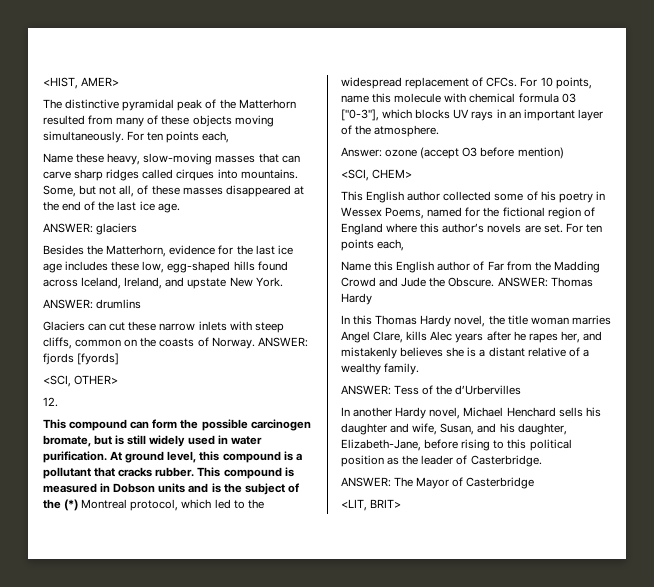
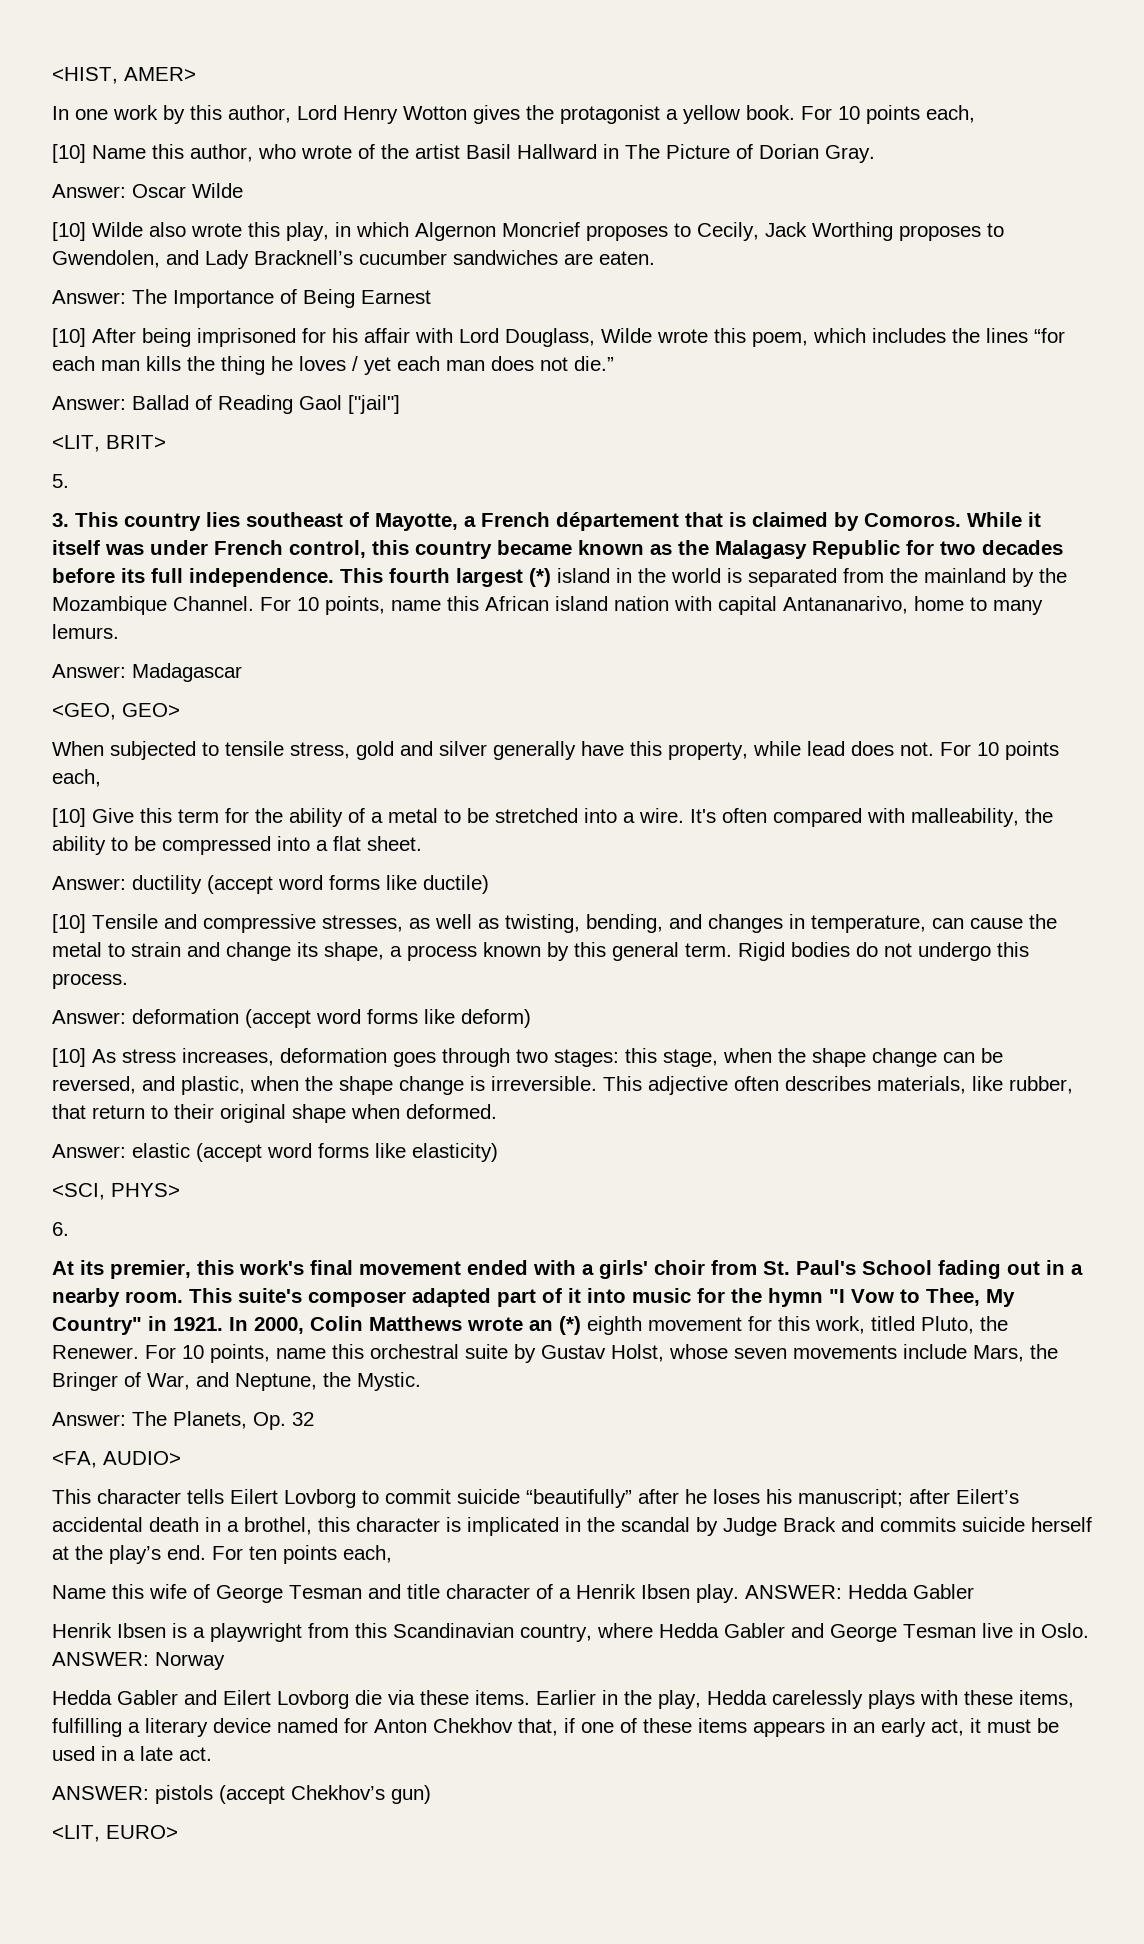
[43,99,296,111] [43,115,274,127] [43,131,230,143] [43,153,300,165] [43,169,298,181] [43,185,304,197] [43,201,180,213] [43,223,138,235] [43,245,293,257] [43,261,288,273] [43,277,283,289] [43,299,142,309] [43,321,284,333] [43,337,308,349] [43,353,120,365] [43,375,119,387] [43,397,58,407] [43,419,311,431] [43,435,262,447] [43,451,302,463] [43,467,294,479] [43,483,299,495] [43,499,264,511] [341,77,592,89] [341,93,576,103] [341,109,603,121] [341,125,440,137] [341,147,564,159] [341,169,413,181] [341,191,605,203] [341,207,595,219] [341,223,563,235] The distinctive pyramidal peak of the Matterhorn resulted from many of these objects moving simultaneously. For ten points each, // Name these heavy, slow-moving masses that can carve sharp ridges called cirques into mountains. Some, but not all, of these masses disappeared at the end of the last ice age. // ANSWER: glaciers // Besides the Matterhorn, evidence for the last ice age includes these low, egg-shaped hills found across Iceland, Ireland, and upstate New York. // ANSWER: drumlins // Glaciers can cut these narrow inlets with steep cliffs, common on the coasts of Norway. ANSWER: fjords [fyords] // <SCI, OTHER> // 12. // This compound can form the possible carcinogen bromate, but is still widely used in water purification. At ground level, this compound is a pollutant that cracks rubber. This compound is measured in Dobson units and is the subject of the (*) Montreal protocol, which led to the widespread replacement of CFCs. For 10 points, name this molecule with chemical formula 03 ["0-3"], which blocks UV rays in an important layer of the atmosphere. // Answer: ozone (accept O3 before mention) // <SCI, CHEM> // This English author collected some of his poetry in Wessex Poems, named for the fictional region of England where this author’s novels are set. -> [52,105,975,124] [52,144,875,163] [52,183,243,198] [52,222,1004,241] [52,250,655,269] [52,289,431,308] [52,328,1065,347] [52,356,614,375] [52,395,400,414] [52,435,166,452] [52,474,69,488] [52,512,1041,531] [52,540,1063,559] [52,568,1067,587] [52,596,1043,615] [52,624,119,639] [52,663,242,682] [52,703,180,720] [52,741,1059,760] [52,769,101,787] [52,808,1053,827] [52,836,422,855] [52,875,489,894] [52,914,1057,933] [52,942,1029,961] [52,973,128,989] [52,1009,531,1028] [52,1048,1003,1067] [52,1076,1073,1095] [52,1104,497,1123] [52,1143,498,1162] [52,1183,180,1200] [52,1222,69,1236] [52,1260,1083,1279] [52,1288,1015,1307] [52,1316,1008,1335] [52,1344,1058,1363] [52,1372,421,1391] [52,1411,314,1430] [52,1451,181,1468] [52,1489,1019,1508] [52,1517,1092,1536] [52,1545,206,1564] In one work by this author, Lord Henry Wotton gives the protagonist a yellow book. For 10 points each, // [10] Name this author, who wrote of the artist Basil Hallward in The Picture of Dorian Gray. // Answer: Oscar Wilde // [10] Wilde also wrote this play, in which Algernon Moncrief proposes to Cecily, Jack Worthing proposes to Gwendolen, and Lady Bracknell’s cucumber sandwiches are eaten. // Answer: The Importance of Being Earnest // [10] After being imprisoned for his affair with Lord Douglass, Wilde wrote this poem, which includes the lines “for each man kills the thing he loves / yet each man does not die.” // Answer: Ballad of Reading Gaol ["jail"] // <LIT, BRIT> // 5. // 3. This country lies southeast of Mayotte, a French département that is claimed by Comoros. While it itself was under French control, this country became known as the Malagasy Republic for two decades before its full independence. This fourth largest (*) island in the world is separated from the mainland by the Mozambique Channel. For 10 points, name this African island nation with capital Antananarivo, home to many lemurs. // Answer: Madagascar // <GEO, GEO> // When subjected to tensile stress, gold and silver generally have this property, while lead does not. For 10 points each, // [10] Give this term for the ability of a metal to be stretched into a wire. It's often compared with malleability, the ability to be compressed into a flat sheet. // Answer: ductility (accept word forms like ductile) // [10] Tensile and compressive stresses, as well as twisting, bending, and changes in temperature, can cause the metal to strain and change its shape, a process known by this general term. Rigid bodies do not undergo this process. // Answer: deformation (accept word forms like deform) // [10] As stress increases, deformation goes through two stages: this stage, when the shape change can be reversed, and plastic, when the shape change is irreversible. This adjective often describes materials, like rubber, that return to their original shape when deformed. // Answer: elastic (accept word forms like elasticity) // <SCI, PHYS> // 6. // At its premier, this work's final movement ended with a girls' choir from St. Paul's School fading out in a nearby room. This suite's composer adapted part of it into music for the hymn "I Vow to Thee, My Country" in 1921. In 2000, Colin Matthews wrote an (*) eighth movement for this work, titled Pluto, the Renewer. For 10 points, name this orchestral suite by Gustav Holst, whose seven movements include Mars, the Bringer of War, and Neptune, the Mystic. // Answer: The Planets, Op. 32 // <FA, AUDIO> // This character tells Eilert Lovborg to commit suicide “beautifully” after he loses his manuscript; after Eilert’s accidental death in a brothel, this character is implicated in the scandal by Judge Brack and commits suicide herself at the play’s end.
[396,261,600,273] [341,277,593,287] [341,293,372,305] [341,315,611,327] [341,331,602,343] [341,347,589,359] [341,363,420,375] [341,385,522,395] [341,407,601,419] [341,423,567,435] [341,439,572,451] [341,455,542,467] [341,477,535,489] [341,499,402,511] English author of Far from the Madding Crowd and Jude the Obscure. ANSWER: Thomas Hardy // In this Thomas Hardy novel, the title woman marries Angel Clare, kills Alec years after he rapes her, and mistakenly believes she is a distant relative of a wealthy family. // ANSWER: Tess of the d’Urbervilles // In another Hardy novel, Michael Henchard sells his daughter and wife, Susan, and his daughter, Elizabeth-Jane, before rising to this political position as the leader of Casterbridge. // ANSWER: The Mayor of Casterbridge // <LIT, BRIT> -> [149,1584,974,1603] [52,1623,1089,1642] [52,1652,225,1670] [52,1690,1074,1709] [52,1718,1059,1737] [52,1746,212,1761] [52,1785,431,1804] [52,1825,178,1842] wife of George Tesman and title character of a Henrik Ibsen play. ANSWER: Hedda Gabler // Henrik Ibsen is a playwright from this Scandinavian country, where Hedda Gabler and George Tesman live in Oslo. ANSWER: Norway // Hedda Gabler and Eilert Lovborg die via these items. Earlier in the play, Hedda carelessly plays with these items, fulfilling a literary device named for Anton Chekhov that, if one of these items appears in an early act, it must be used in a late act. // ANSWER: pistols (accept Chekhov’s gun) // <LIT, EURO>

